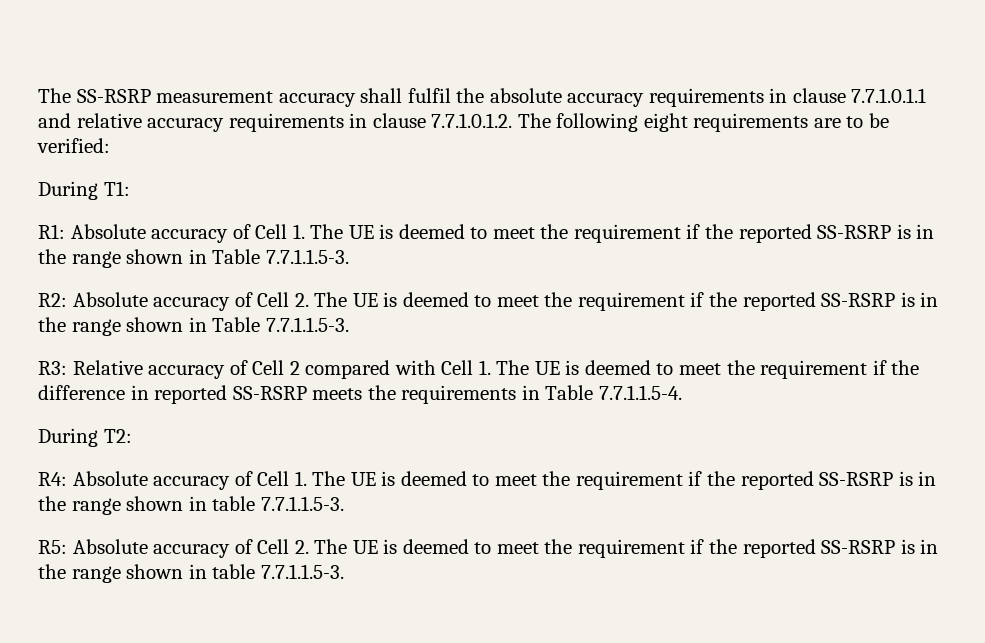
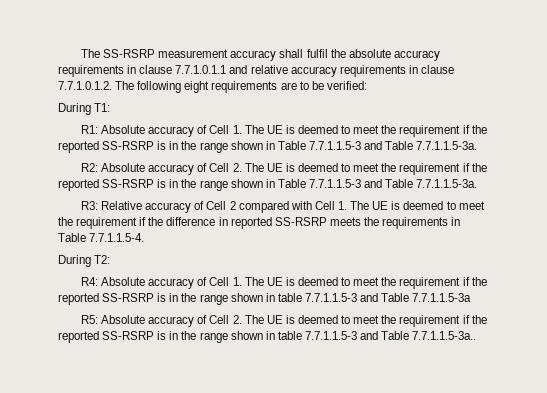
[265,249,349,264] 7.7.1.1.5-3. -> [308,141,478,150] 7.7.1.1.5-3 and Table 7.7.1.1.5-3a.
[265,317,349,332] 7.7.1.1.5-3. -> [308,179,478,188] 7.7.1.1.5-3 and Table 7.7.1.1.5-3a.
[260,496,344,511] 7.7.1.1.5-3. -> [304,293,472,302] 7.7.1.1.5-3 and Table 7.7.1.1.5-3a
[260,564,344,579] 7.7.1.1.5-3. -> [304,331,477,340] 7.7.1.1.5-3 and Table 7.7.1.1.5-3a..

